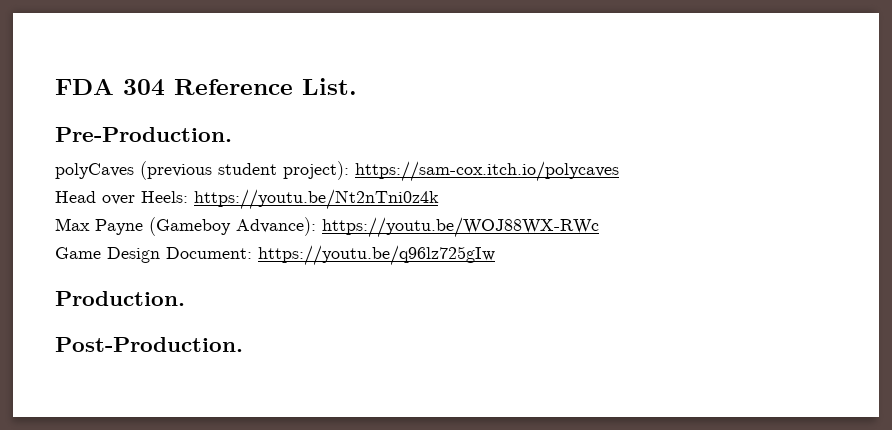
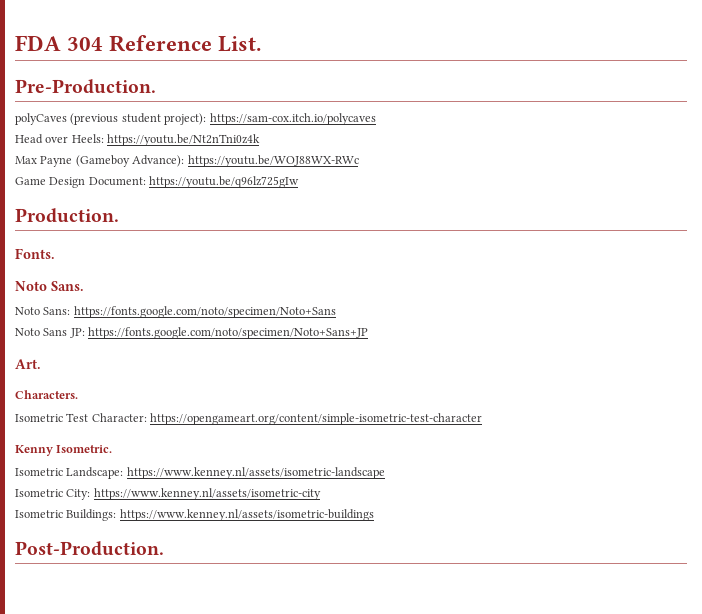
(185, 298) none -> [15,248,55,259] [15,281,84,291] [15,306,336,318] [15,327,369,339] [15,359,41,369] [15,390,78,399] [15,413,483,425] [15,445,113,456] [15,467,385,479] [15,488,321,500] [15,509,374,521] // Fonts. // Noto Sans. // Noto Sans: https://fonts.google.com/noto/specimen/Noto+Sans // Noto Sans JP: https://fonts.google.com/noto/specimen/Noto+Sans+JP // Art. // Characters. // Isometric Test Character: https://opengameart.org/content/simple-isometric-test-character // Kenny Isometric. // Isometric Landscape: https://www.kenney.nl/assets/isometric-landscape // Isometric City: https://www.kenney.nl/assets/isometric-city // Isometric Buildings: https://www.kenney.nl/assets/isometric-buildings

